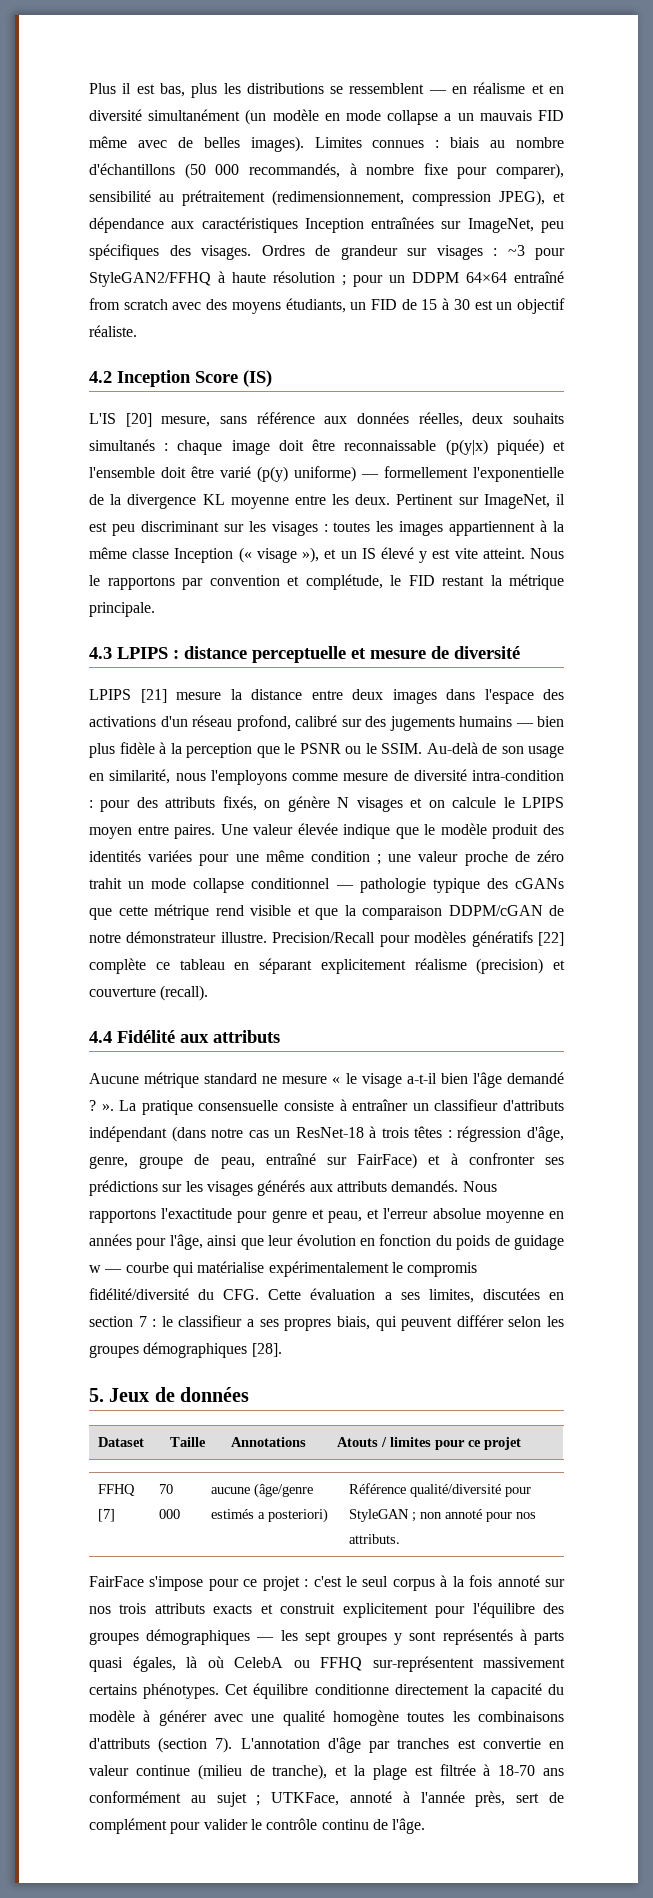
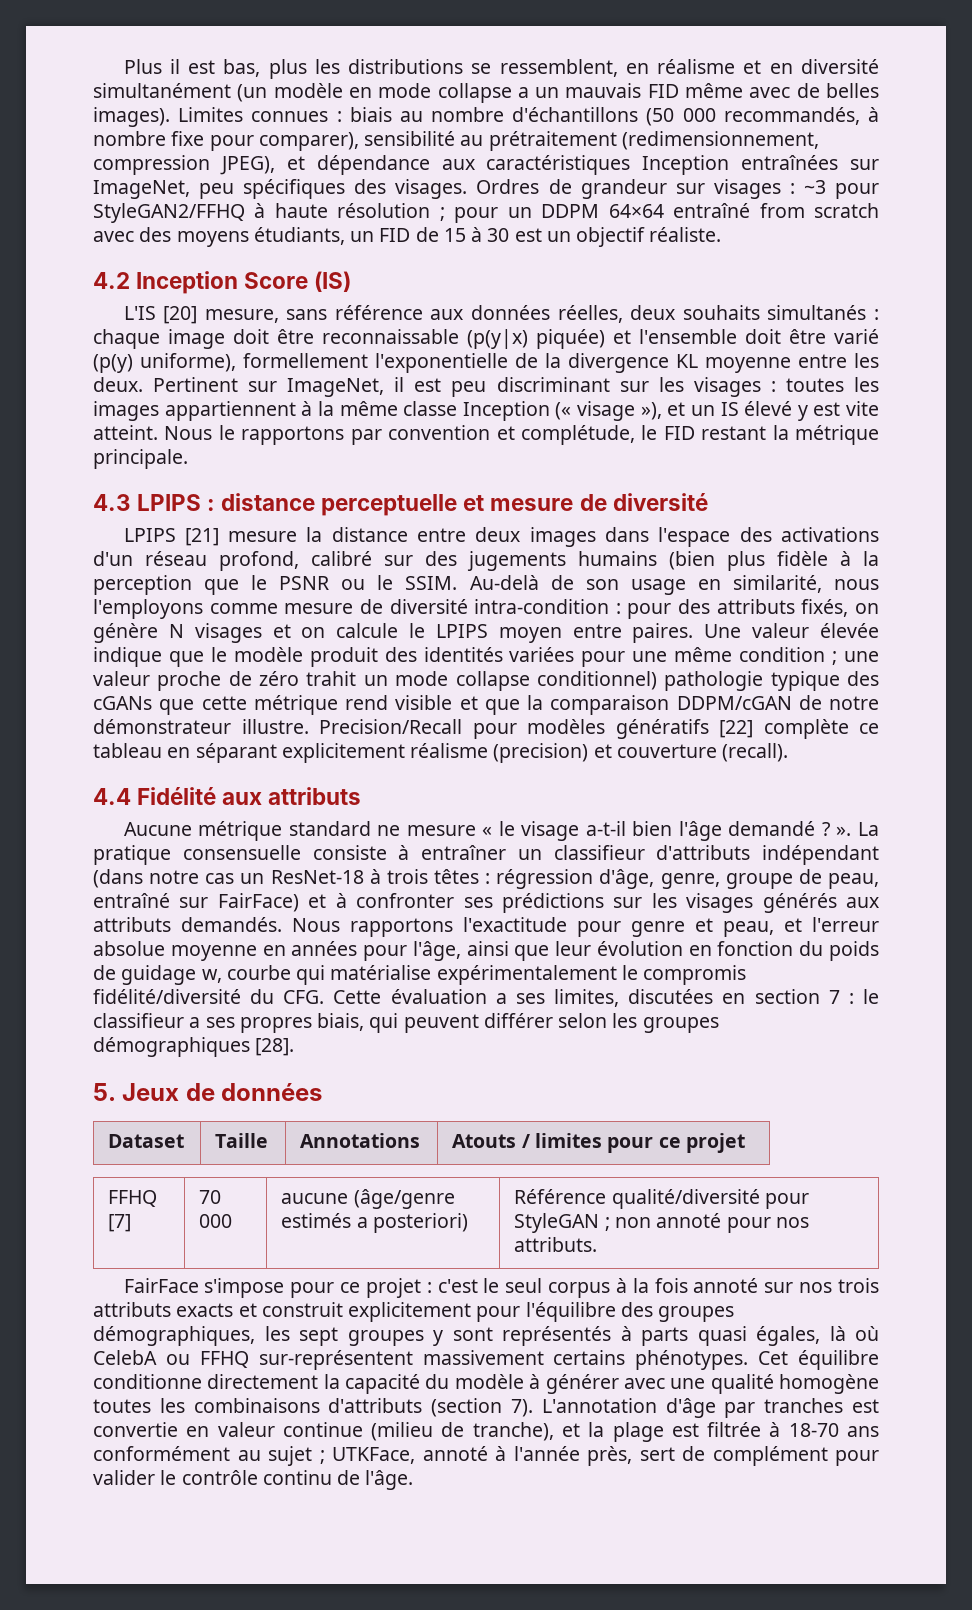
[349,83,447,94] ressemblent — -> [499,59,618,77] ressemblent,
[294,466,379,482] uniforme) — -> [140,353,236,372] uniforme),
[515,716,564,727] — bien -> [669,551,715,570] (bien
[251,878,354,889] conditionnel — -> [536,671,657,690] conditionnel)
[89,1265,123,1273] w — -> [201,969,222,983] w,
[146,1629,275,1645] démographiques — -> [93,1326,255,1346] démographiques,

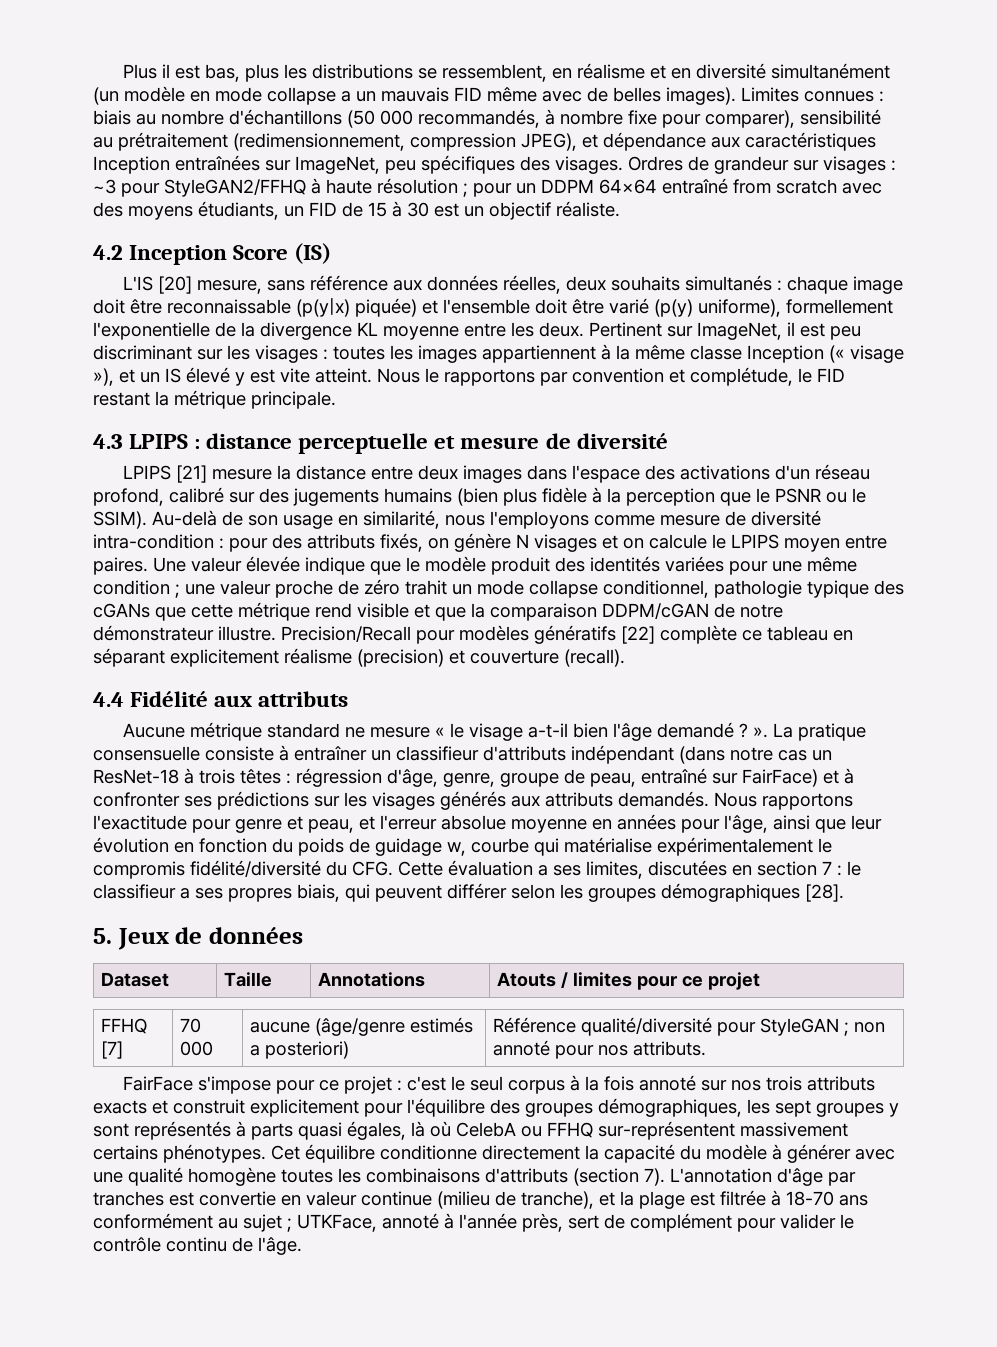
[405,576,458,590] SSIM. -> [93,511,147,529] SSIM).
[536,671,657,690] conditionnel) -> [603,580,709,598] conditionnel,

